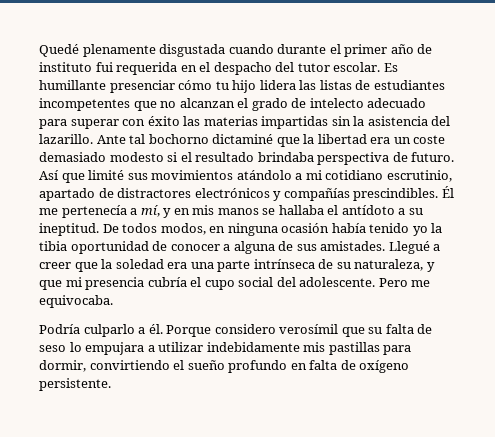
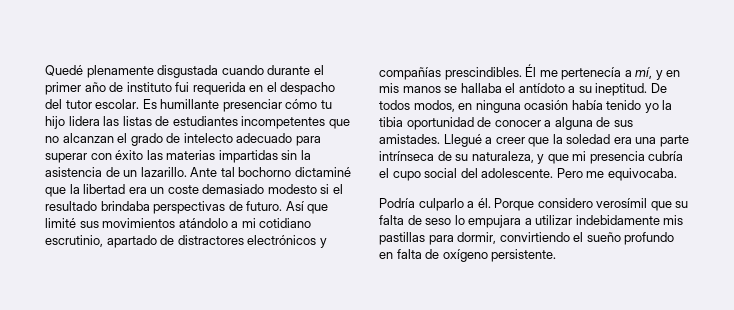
[431,116,451,126] del -> [105,167,138,177] de un
[317,152,390,165] perspectiva -> [153,201,226,214] perspectivas

